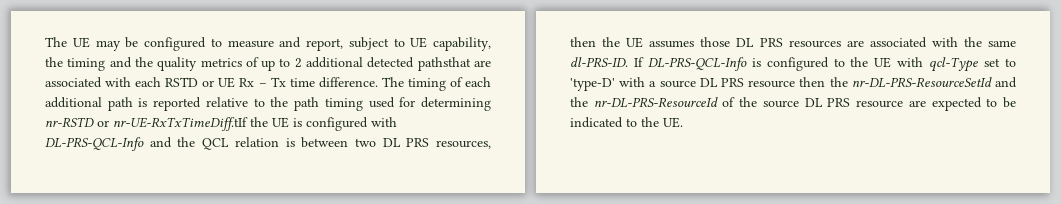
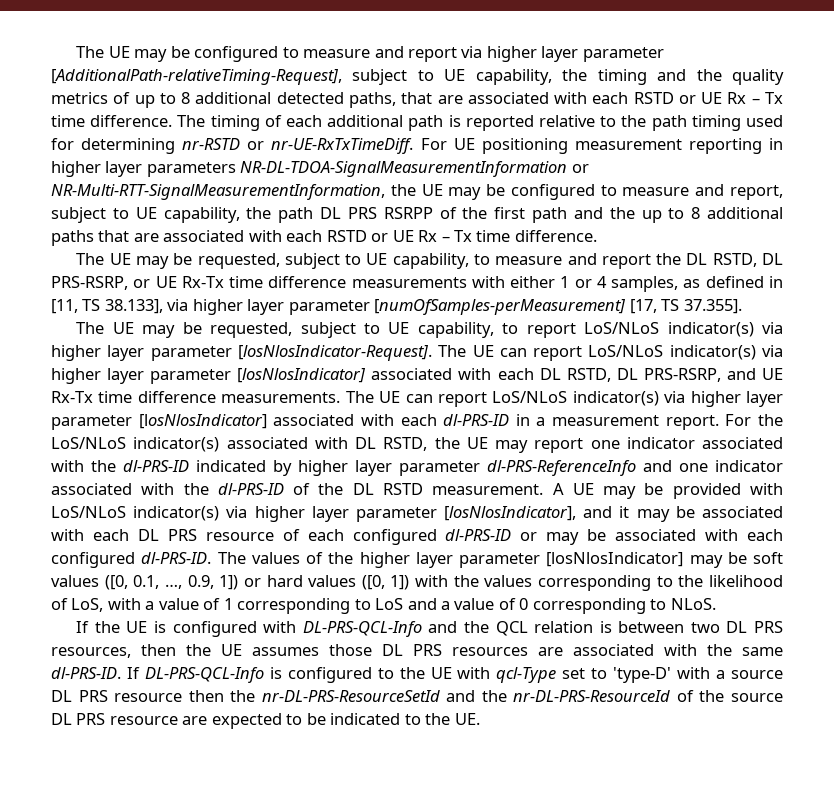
[306,38,343,51] report, -> [407,46,664,62] [51,69,342,85] report via higher layer parameter [AdditionalPath-relativeTiming-Request],
[294,58,302,68] 2 -> [181,92,191,104] 8
[417,57,471,71] pathsthat -> [348,92,433,108] paths, that
[113,117,248,131] nr-UE-RxTxTimeDiff.tIf -> [271,138,784,154] [51,161,589,177] [51,184,784,200] [51,207,784,223] [51,230,597,246] [76,253,784,269] [51,276,783,292] [51,299,742,315] [76,322,784,338] [51,345,783,361] [51,368,784,384] [51,391,783,407] [51,414,783,430] [51,437,783,453] [51,460,783,476] [51,483,784,499] [51,506,783,522] [51,529,784,545] [51,552,783,568] [51,575,783,591] [51,598,716,614] [76,621,90,633] nr-UE-RxTxTimeDiff. For UE positioning measurement reporting in higher layer parameters NR-DL-TDOA-SignalMeasurementInformation or NR-Multi-RTT-SignalMeasurementInformation, the UE may be configured to measure and report, subject to UE capability, the path DL PRS RSRPP of the first path and the up to 8 additional paths that are associated with each RSTD or UE Rx – Tx time difference. // The UE may be requested, subject to UE capability, to measure and report the DL RSTD, DL PRS-RSRP, or UE Rx-Tx time difference measurements with either 1 or 4 samples, as defined in [11, TS 38.133], via higher layer parameter [numOfSamples-perMeasurement] [17, TS 37.355]. // The UE may be requested, subject to UE capability, to report LoS/NLoS indicator(s) via higher layer parameter [losNlosIndicator-Request]. The UE can report LoS/NLoS indicator(s) via higher layer parameter [losNlosIndicator] associated with each DL RSTD, DL PRS-RSRP, and UE Rx-Tx time difference measurements. The UE can report LoS/NLoS indicator(s) via higher layer parameter [losNlosIndicator] associated with each dl-PRS-ID in a measurement report. For the LoS/NLoS indicator(s) associated with DL RSTD, the UE may report one indicator associated with the dl-PRS-ID indicated by higher layer parameter dl-PRS-ReferenceInfo and one indicator associated with the dl-PRS-ID of the DL RSTD measurement. A UE may be provided with LoS/NLoS indicator(s) via higher layer parameter [losNlosIndicator], and it may be associated with each DL PRS resource of each configured dl-PRS-ID or may be associated with each configured dl-PRS-ID. The values of the higher layer parameter [losNlosIndicator] may be soft values ([0, 0.1, …, 0.9, 1]) or hard values ([0, 1]) with the values corresponding to the likelihood of LoS, with a value of 1 corresponding to LoS and a value of 0 corresponding to NLoS. // If

